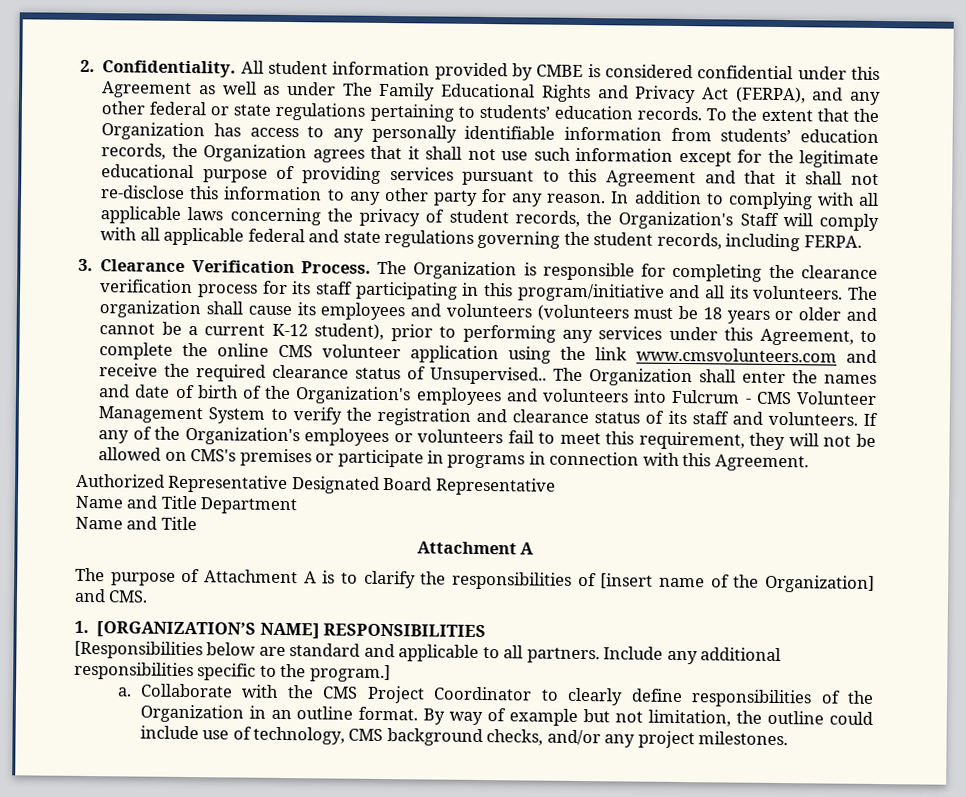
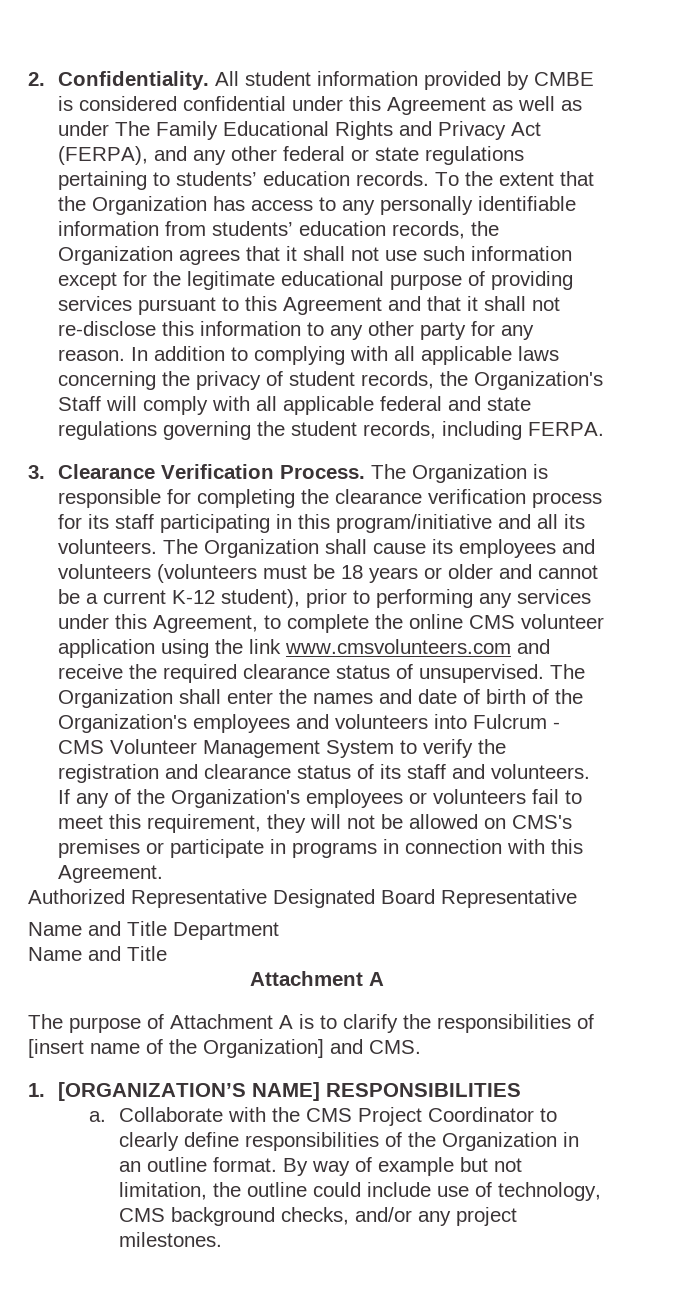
[99,300,202,319] organization -> [204,539,320,558] Organization
[430,366,548,385] Unsupervised.. -> [419,664,545,683] unsupervised.
[74,640,782,665] [74,661,391,683] // [Responsibilities below are standard and applicable to all partners. Include any additional responsibilities specific to the program.] -> (522, 1090) none

